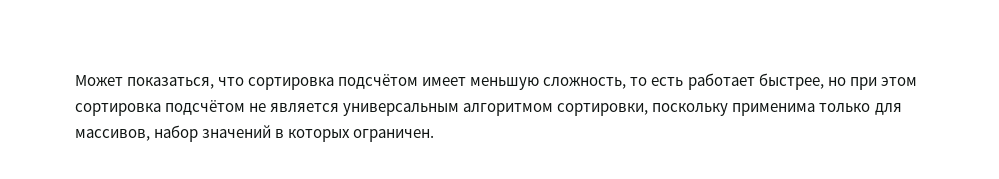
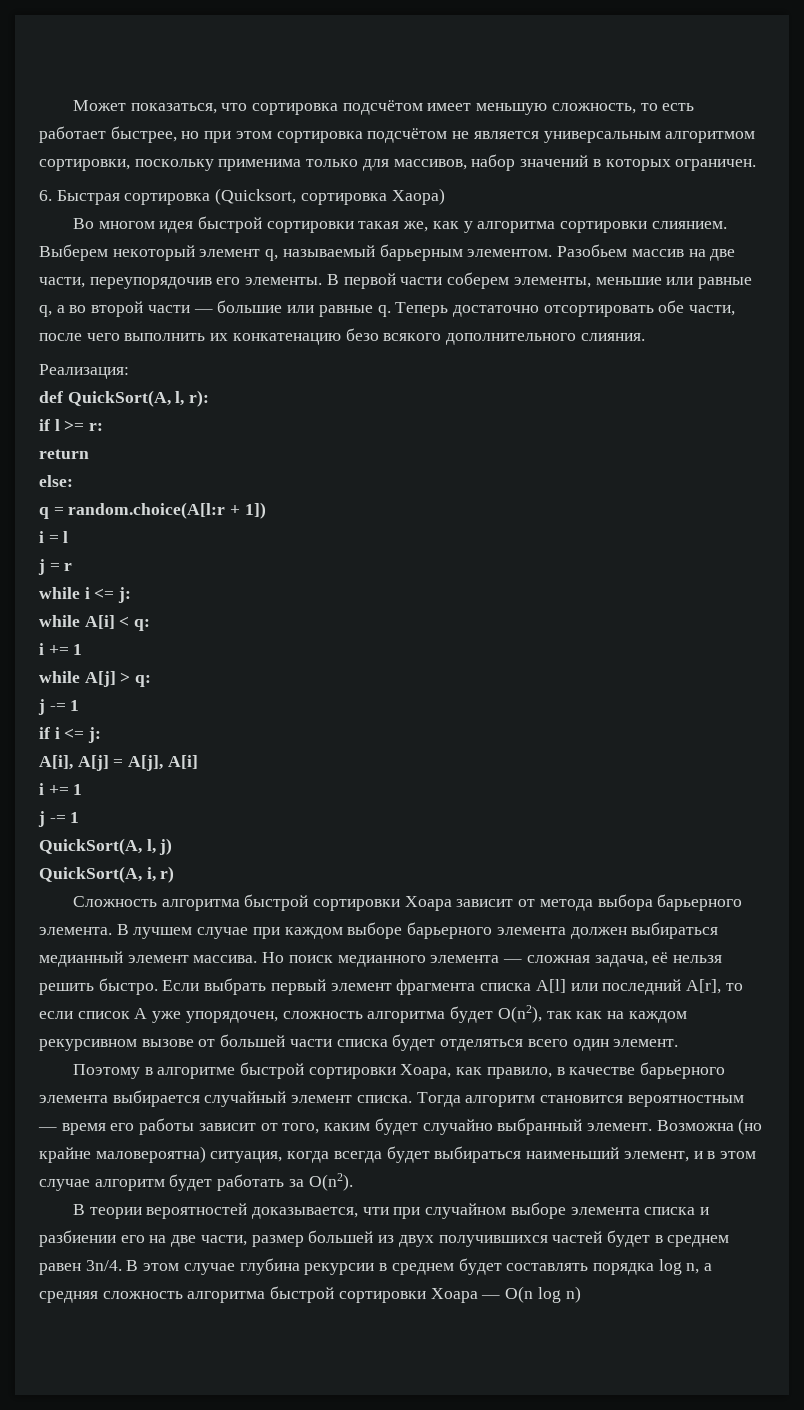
(435, 135) none -> [39,188,445,205] [72,216,727,233] [39,244,736,261] [39,272,752,289] [39,300,736,317] [39,328,645,345] [39,364,129,379] [39,390,210,407] [39,419,104,431] [39,449,89,459] [39,475,73,487] [39,502,266,519] [39,531,69,543] [38,559,73,575] [39,587,132,603] [39,615,151,631] [39,643,83,655] [39,671,152,687] [38,699,80,715] [39,727,102,743] [39,755,198,771] [39,783,83,795] [38,811,80,827] [39,838,173,855] [39,866,175,883] [72,894,743,911] [39,922,719,939] [39,951,722,967] [39,978,743,995] [39,1005,687,1023] [39,1034,679,1051] [72,1062,726,1079] [39,1090,744,1107] [38,1118,763,1135] [39,1146,756,1163] [39,1173,353,1191] [72,1202,710,1219] [39,1230,730,1247] [39,1258,713,1275] [39,1286,581,1303] // 6. Быстрая сортировка (Quicksort, сортировка Хаора) // Во многом идея быстрой сортировки такая же, как у алгоритма сортировки слиянием. Выберем некоторый элемент q, называемый барьерным элементом. Разобьем массив на две части, переупорядочив его элементы. В первой части соберем элементы, меньшие или равные q, а во второй части — большие или равные q. Теперь достаточно отсортировать обе части, после чего выполнить их конкатенацию безо всякого дополнительного слияния. // Реализация: // def QuickSort(A, l, r): // if l >= r: // return // else: // q = random.choice(A[l:r + 1]) // i = l // j = r // while i <= j: // while A[i] < q: // i += 1 // while A[j] > q: // j -= 1 // if i <= j: // A[i], A[j] = A[j], A[i] // i += 1 // j -= 1 // QuickSort(A, l, j) // QuickSort(A, i, r) // Сложность алгоритма быстрой сортировки Хоара зависит от метода выбора барьерного элемента. В лучшем случае при каждом выборе барьерного элемента должен выбираться медианный элемент массива. Но поиск медианного элемента — сложная задача, её нельзя решить быстро. Если выбрать первый элемент фрагмента списка A[l] или последний A[r], то если список A уже упорядочен, сложность алгоритма будет O(n2), так как на каждом рекурсивном вызове от большей части списка будет отделяться всего один элемент. // Поэтому в алгоритме быстрой сортировки Хоара, как правило, в качестве барьерного элемента выбирается случайный элемент списка. Тогда алгоритм становится вероятностным — время его работы зависит от того, каким будет случайно выбранный элемент. Возможна (но крайне маловероятна) ситуация, когда всегда будет выбираться наименьший элемент, и в этом случае алгоритм будет работать за O(n2). // В теории вероятностей доказывается, чти при случайном выборе элемента списка и разбиении его на две части, размер большей из двух получившихся частей будет в среднем равен 3n/4. В этом случае глубина рекурсии в среднем будет составлять порядка log n, а средняя сложность алгоритма быстрой сортировки Хоара — O(n log n)

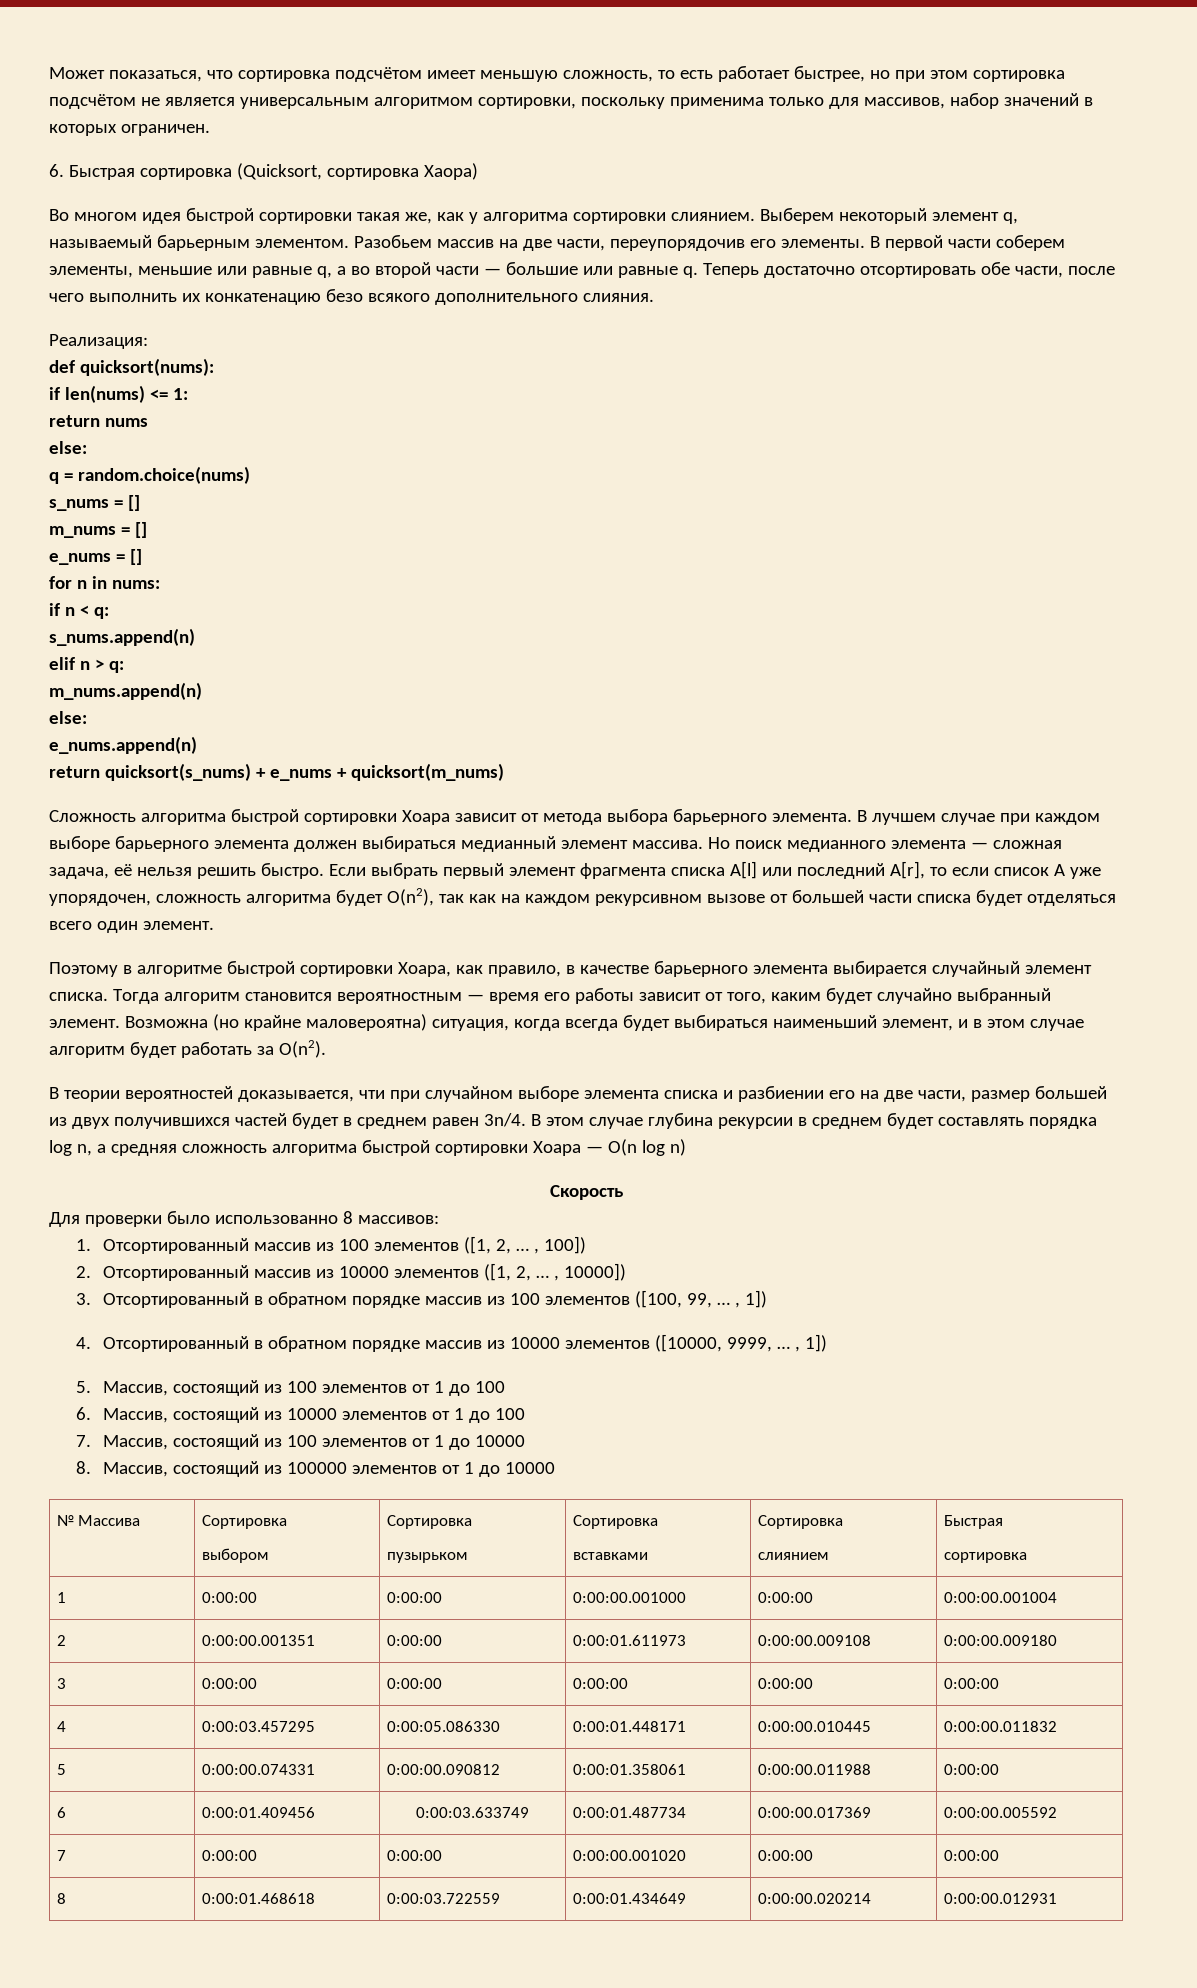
[67,390,210,407] [39,419,104,431] [39,449,89,459] QuickSort(A, l, r): // if l >= r: // return -> [79,358,214,376] [49,385,188,403] [49,415,148,427] quicksort(nums): // if len(nums) <= 1: // return nums
[68,502,266,519] [39,531,69,543] [38,559,73,575] [39,587,132,603] [39,615,151,631] [39,643,83,655] [39,671,152,687] [38,699,80,715] [39,727,102,743] [39,755,198,771] [39,783,83,795] [38,811,80,827] [39,838,173,855] [39,866,175,883] random.choice(A[l:r + 1]) // i = l // j = r // while i <= j: // while A[i] < q: // i += 1 // while A[j] > q: // j -= 1 // if i <= j: // A[i], A[j] = A[j], A[i] // i += 1 // j -= 1 // QuickSort(A, l, j) // QuickSort(A, i, r) -> [77,466,250,484] [49,495,140,511] [49,522,147,538] [49,549,142,565] [49,576,160,589] [49,603,109,619] [49,628,195,646] [49,657,124,673] [49,682,202,700] [49,711,87,724] [49,736,197,754] [49,763,504,781] random.choice(nums) // s_nums = [] // m_nums = [] // e_nums = [] // for n in nums: // if n < q: // s_nums.append(n) // elif n > q: // m_nums.append(n) // else: // e_nums.append(n) // return quicksort(s_nums) + e_nums + quicksort(m_nums)
(581, 1294) none -> [549,1185,623,1200] [49,1211,439,1227] [76,1236,587,1254] [76,1263,627,1281] [76,1290,768,1308] [76,1334,828,1352] [76,1380,506,1396] [76,1407,526,1423] [76,1434,526,1450] [76,1461,556,1477] [57,1515,141,1526] [202,1515,288,1529] [202,1548,270,1563] [387,1515,473,1529] [387,1552,469,1563] [573,1515,659,1529] [573,1552,649,1560] [758,1515,844,1529] [758,1552,830,1560] [944,1515,1004,1529] [944,1552,1028,1563] [57,1592,67,1603] [202,1592,258,1603] [387,1592,443,1603] [573,1592,687,1603] [758,1592,814,1603] [944,1592,1058,1603] [57,1635,67,1646] [202,1635,316,1646] [387,1635,443,1646] [573,1635,687,1646] [758,1635,872,1646] [944,1635,1058,1646] [57,1678,67,1689] [202,1678,258,1689] [387,1678,443,1689] [573,1678,629,1689] [758,1678,814,1689] [944,1678,1000,1689] [57,1721,67,1732] [202,1721,316,1732] [387,1721,501,1732] [573,1721,687,1732] [758,1721,872,1732] [944,1721,1058,1732] [57,1764,67,1775] [202,1764,316,1775] [387,1764,501,1775] [573,1764,687,1775] [758,1764,872,1775] [944,1764,1000,1775] [57,1807,67,1818] [202,1807,316,1818] [416,1807,529,1818] [573,1807,687,1818] [758,1807,872,1818] [944,1807,1058,1818] [57,1850,67,1861] [202,1850,258,1861] [387,1850,443,1861] [573,1850,687,1861] [758,1850,814,1861] [944,1850,1000,1861] [57,1893,67,1904] [202,1893,316,1904] [387,1893,501,1904] [573,1893,687,1904] [758,1893,872,1904] [944,1893,1058,1904] // Скорость // Для проверки было использованно 8 массивов: // 1. Отсортированный массив из 100 элементов ([1, 2, … , 100]) // 2. Отсортированный массив из 10000 элементов ([1, 2, … , 10000]) // 3. Отсортированный в обратном порядке массив из 100 элементов ([100, 99, … , 1]) // 4. Отсортированный в обратном порядке массив из 10000 элементов ([10000, 9999, … , 1]) // 5. Массив, состоящий из 100 элементов от 1 до 100 // 6. Массив, состоящий из 10000 элементов от 1 до 100 // 7. Массив, состоящий из 100 элементов от 1 до 10000 // 8. Массив, состоящий из 100000 элементов от 1 до 10000 // № Массива | Сортировка // выбором | Сортировка // пузырьком | Сортировка // вставками | Сортировка // слиянием | Быстрая // сортировка // 1 | 0:00:00 | 0:00:00 | 0:00:00.001000 | 0:00:00 | 0:00:00.001004 // 2 | 0:00:00.001351 | 0:00:00 | 0:00:01.611973 | 0:00:00.009108 | 0:00:00.009180 // 3 | 0:00:00 | 0:00:00 | 0:00:00 | 0:00:00 | 0:00:00 // 4 | 0:00:03.457295 | 0:00:05.086330 | 0:00:01.448171 | 0:00:00.010445 | 0:00:00.011832 // 5 | 0:00:00.074331 | 0:00:00.090812 | 0:00:01.358061 | 0:00:00.011988 | 0:00:00 // 6 | 0:00:01.409456 | 0:00:03.633749 | 0:00:01.487734 | 0:00:00.017369 | 0:00:00.005592 // 7 | 0:00:00 | 0:00:00 | 0:00:00.001020 | 0:00:00 | 0:00:00 // 8 | 0:00:01.468618 | 0:00:03.722559 | 0:00:01.434649 | 0:00:00.020214 | 0:00:00.012931

